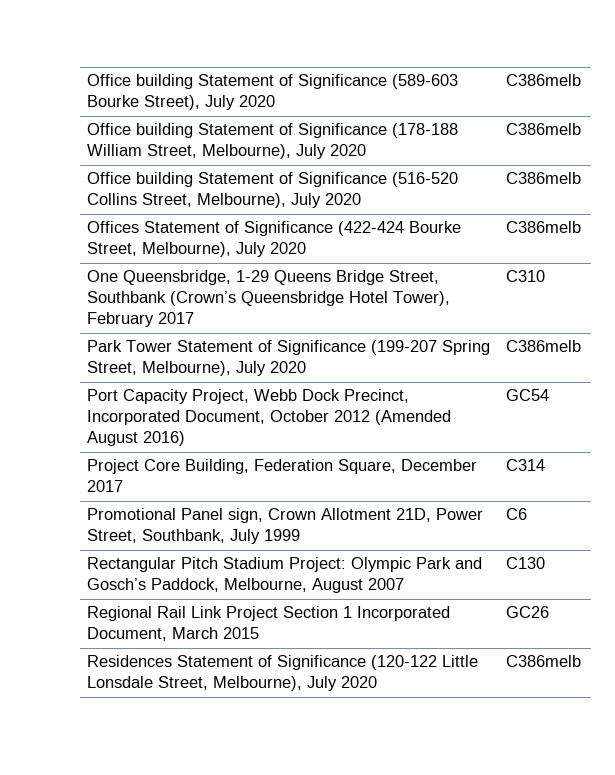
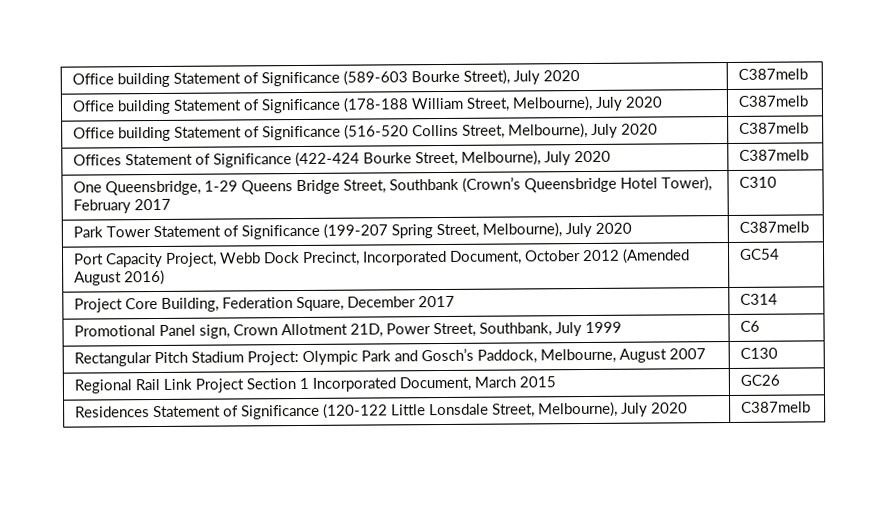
[506,74,582,86] C386melb -> [738,68,809,80] C387melb
[506,123,582,135] C386melb -> [738,95,809,107] C387melb
[506,172,582,184] C386melb -> [739,122,810,134] C387melb
[506,221,582,233] C386melb -> [739,149,810,161] C387melb
[506,340,582,352] C386melb -> [739,221,810,233] C387melb
[506,655,582,667] C386melb -> [741,401,812,413] C387melb

